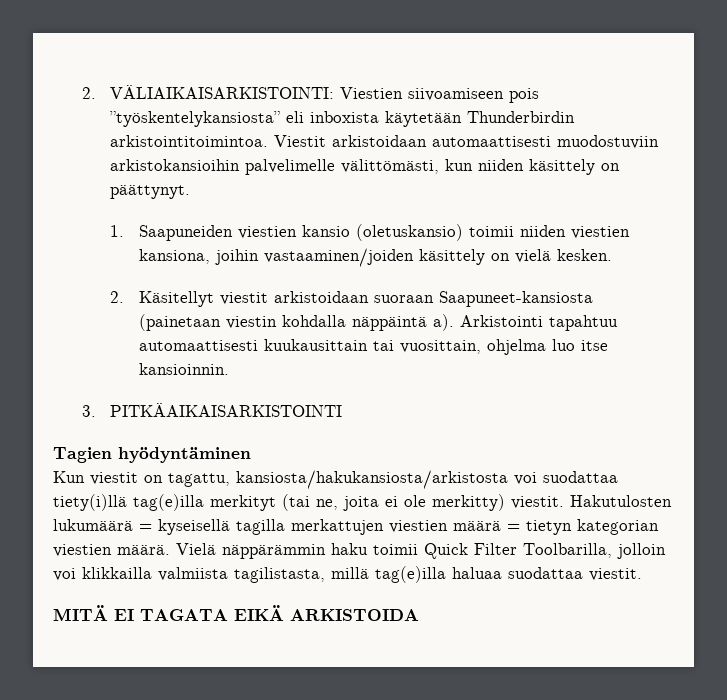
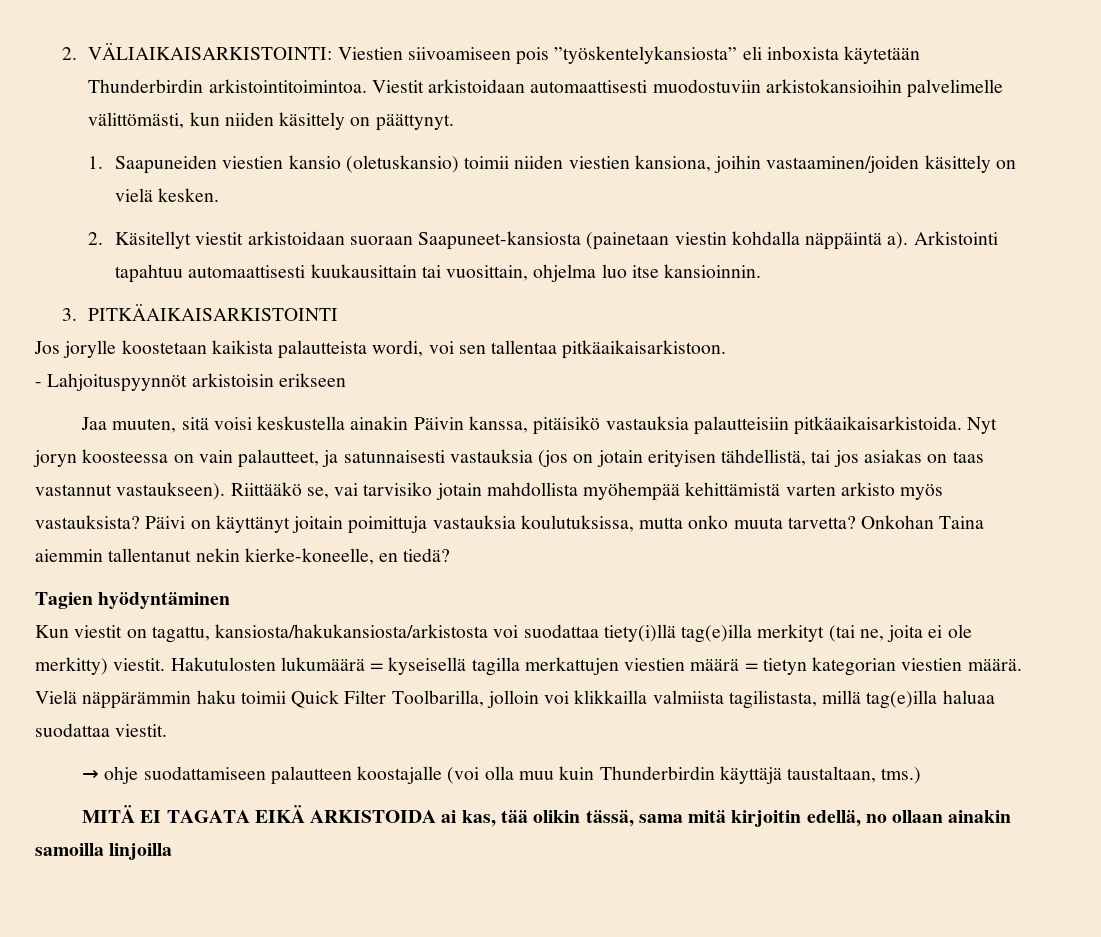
(343, 410) none -> [34,340,727,359] [35,373,346,392] [81,416,998,435] [33,449,984,468] [35,482,944,501] [35,515,985,534] [35,548,451,565] // Jos jorylle koostetaan kaikista palautteista wordi, voi sen tallentaa pitkäaikaisarkistoon. // - Lahjoituspyynnöt arkistoisin erikseen // Jaa muuten, sitä voisi keskustella ainakin Päivin kanssa, pitäisikö vastauksia palautteisiin pitkäaikaisarkistoida. Nyt joryn koosteessa on vain palautteet, ja satunnaisesti vastauksia (jos on jotain erityisen tähdellistä, tai jos asiakas on taas vastannut vastaukseen). Riittääkö se, vai tarvisiko jotain mahdollista myöhempää kehittämistä varten arkisto myös vastauksista? Päivi on käyttänyt joitain poimittuja vastauksia koulutuksissa, mutta onko muuta tarvetta? Onkohan Taina aiemmin tallentanut nekin kierke-koneelle, en tiedä?
(642, 574) none -> [82,766,922,785] // → ohje suodattamiseen palautteen koostajalle (voi olla muu kuin Thunderbirdin käyttäjä taustaltaan, tms.)
(419, 615) none -> [441,810,1012,827] [35,843,173,860] ai kas, tää olikin tässä, sama mitä kirjoitin edellä, no ollaan ainakin samoilla linjoilla

